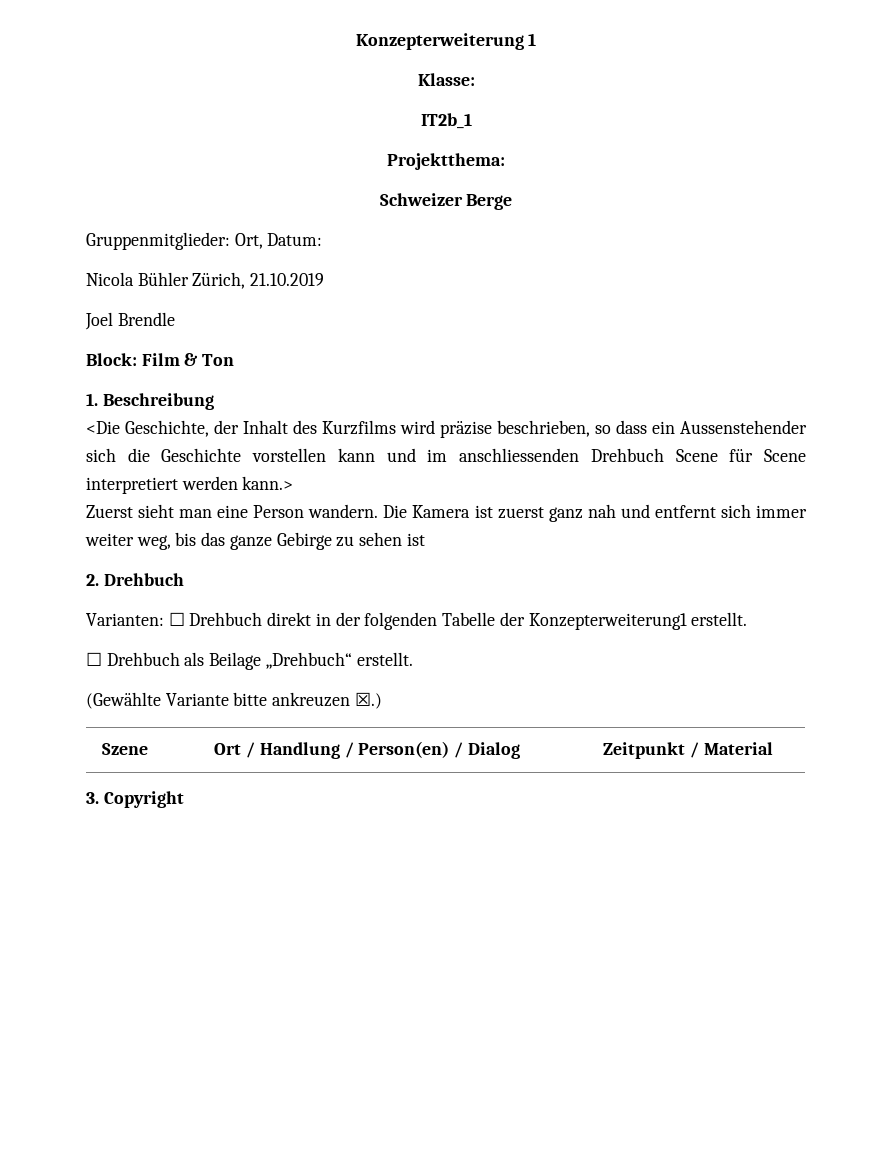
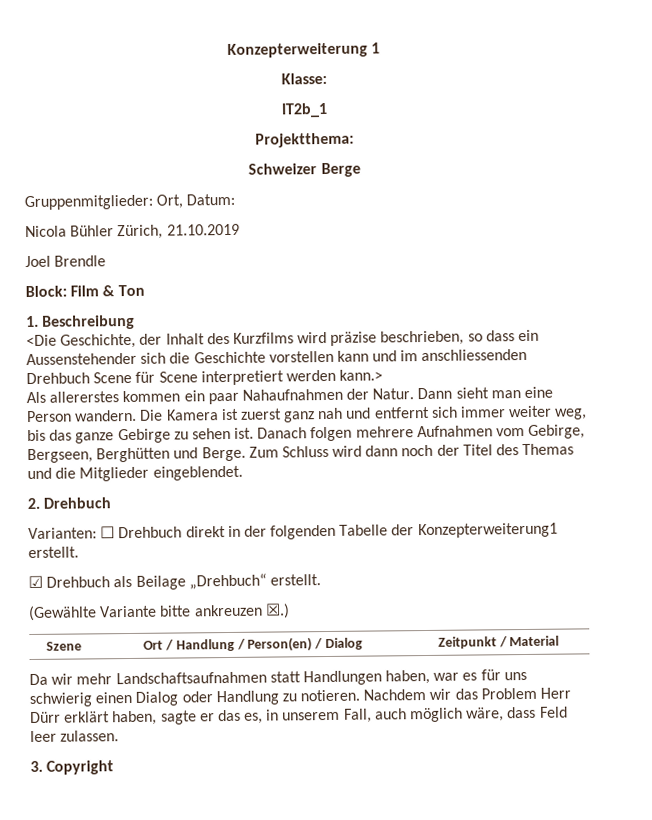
[86,505,133,518] Zuerst -> [26,387,453,405] Als allererstes kommen ein paar Nahaufnahmen der Natur. Dann
[406,533,425,546] ist -> [234,424,586,442] [27,443,575,464] [27,465,243,482] ist. Danach folgen mehrere Aufnahmen vom Gebirge, Bergseen, Berghütten und Berge. Zum Schluss wird dann noch der Titel des Themas und die Mitglieder eingeblendet.
[86,652,102,666] ☐ -> [28,575,43,589] ☑
(773, 748) none -> [29,669,527,686] [29,687,572,708] [30,706,568,726] [30,730,120,743] // Da wir mehr Landschaftsaufnahmen statt Handlungen haben, war es für uns schwierig einen Dialog oder Handlung zu notieren. Nachdem wir das Problem Herr Dürr erklärt haben, sagte er das es, in unserem Fall, auch möglich wäre, dass Feld leer zulassen.

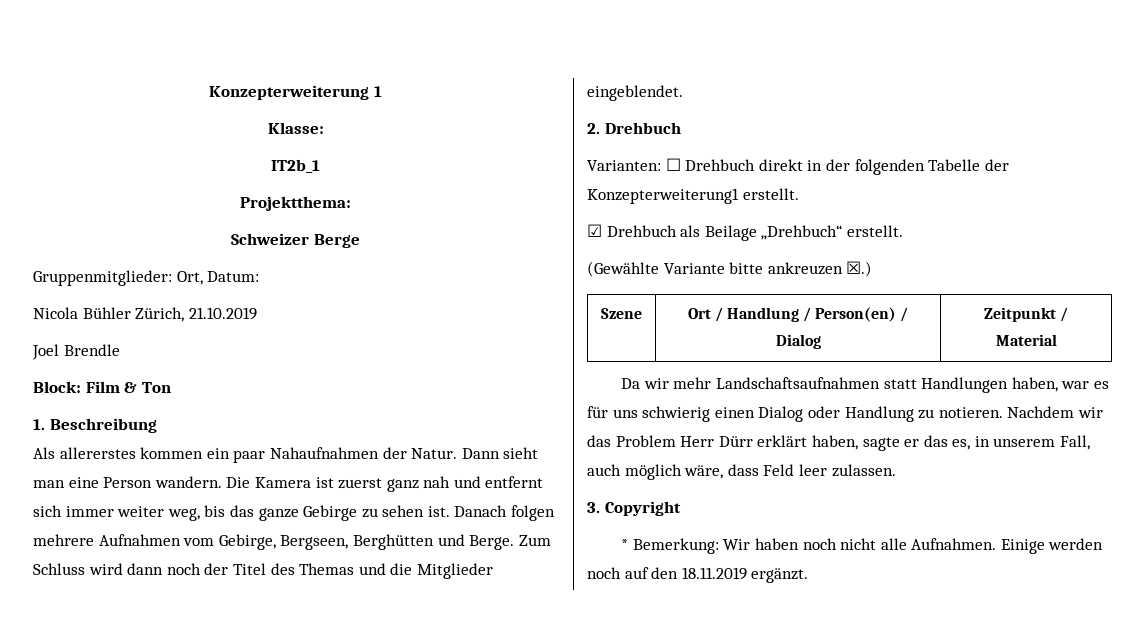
[26,329,540,349] [26,348,528,366] [26,369,384,386] // <Die Geschichte, der Inhalt des Kurzfilms wird präzise beschrieben, so dass ein Aussenstehender sich die Geschichte vorstellen kann und im anschliessenden Drehbuch Scene für Scene interpretiert werden kann.> -> (157, 425) none
(115, 767) none -> [621,538,1104,554] [587,567,809,583] // * Bemerkung: Wir haben noch nicht alle Aufnahmen. Einige werden noch auf den 18.11.2019 ergänzt.

